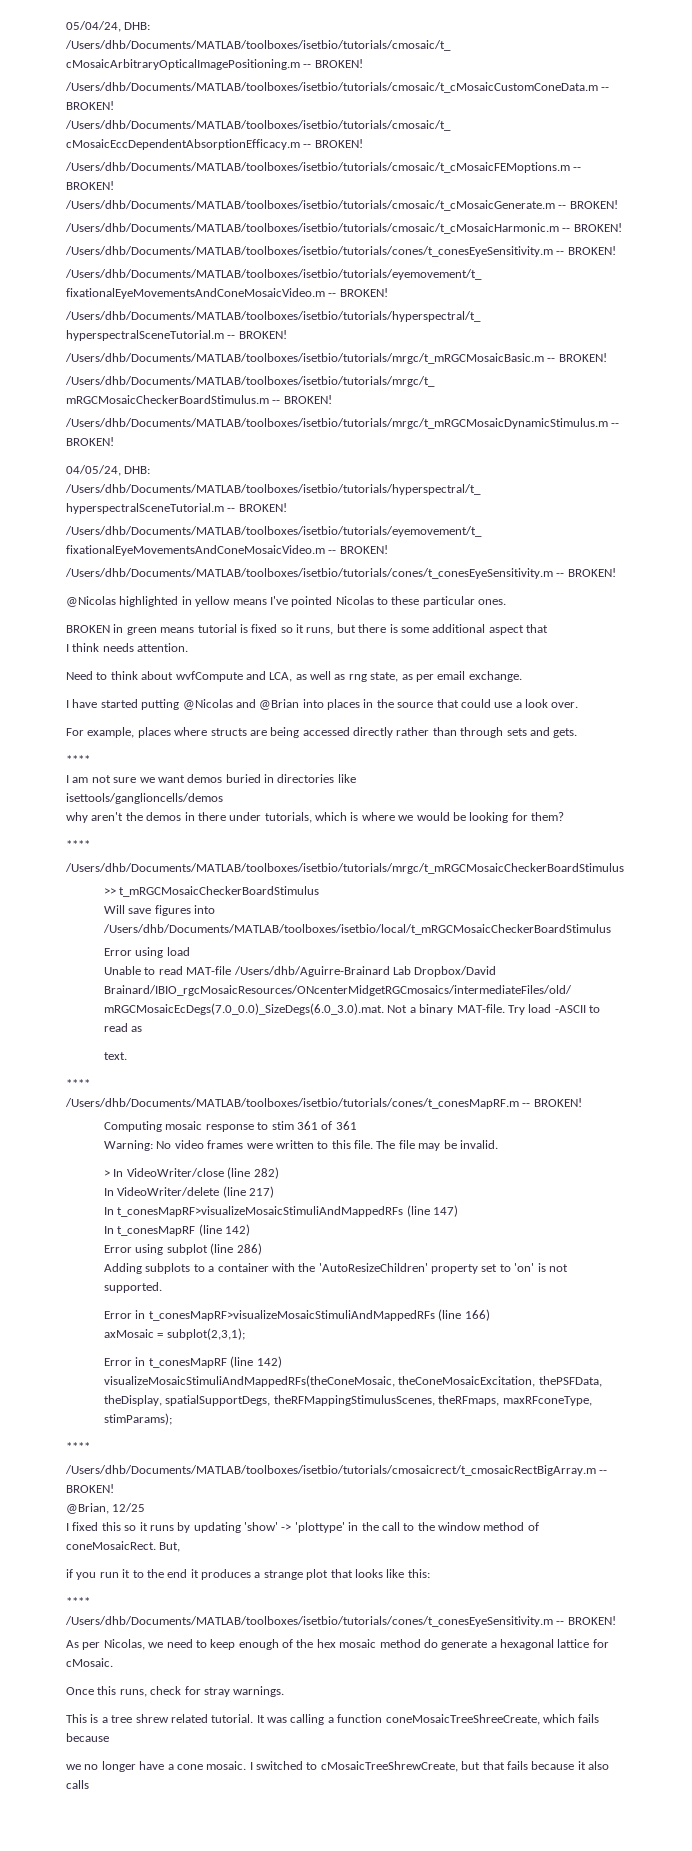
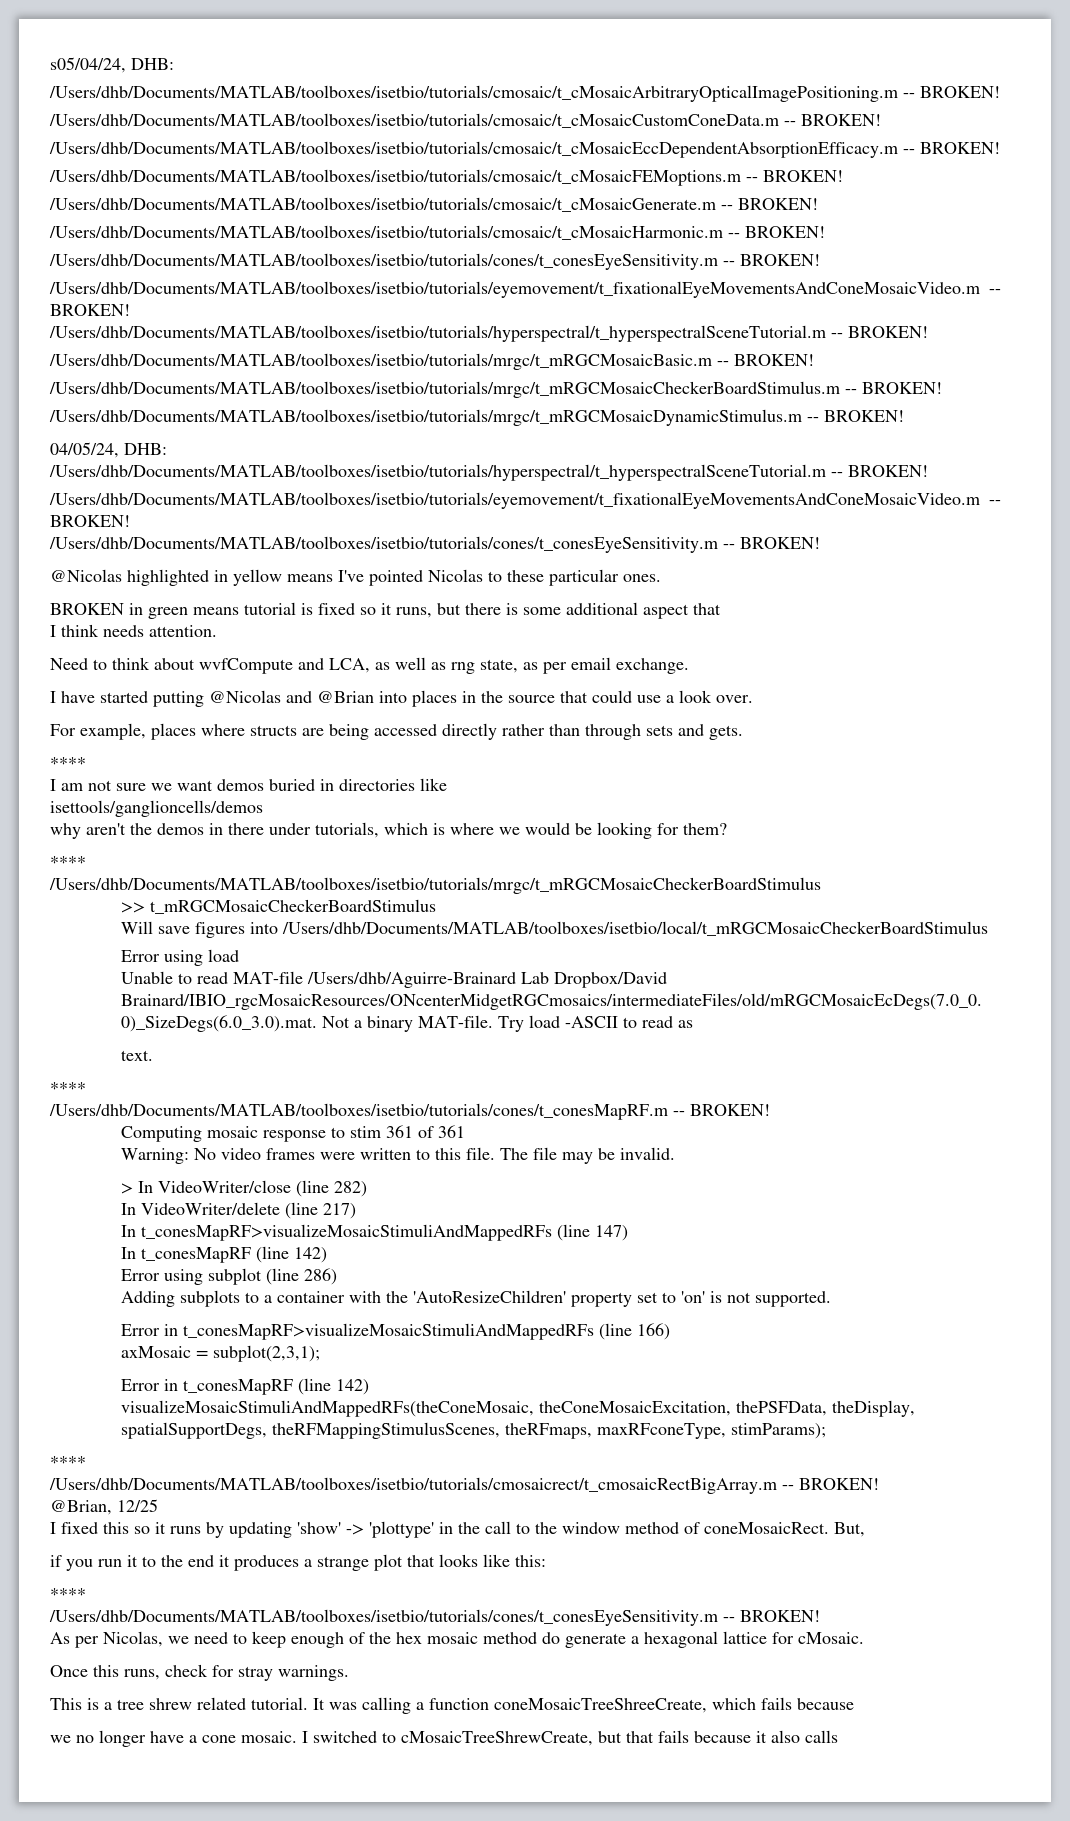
[66,21,121,32] 05/04/24, -> [50,57,126,73] s05/04/24,

